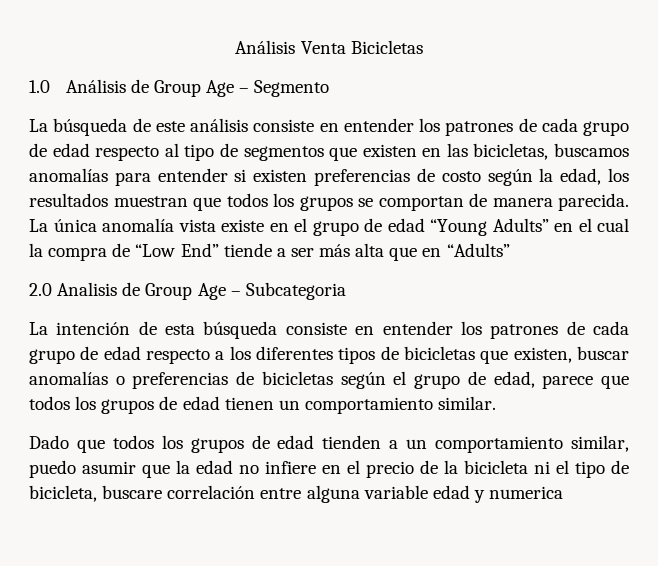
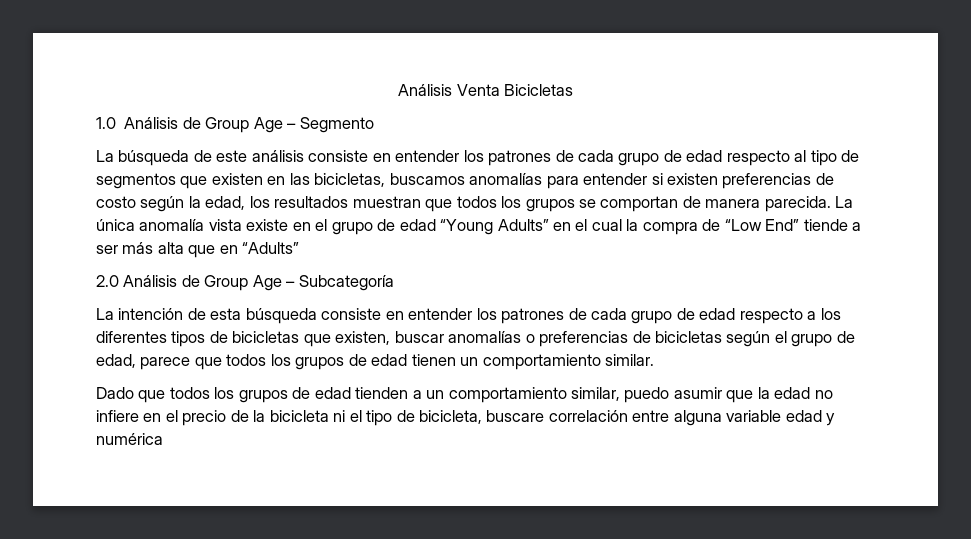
[57,282,346,300] Analisis de Group Age – Subcategoria -> [123,275,394,291] Análisis de Group Age – Subcategoría
[489,486,564,499] numerica -> [96,433,163,445] numérica

